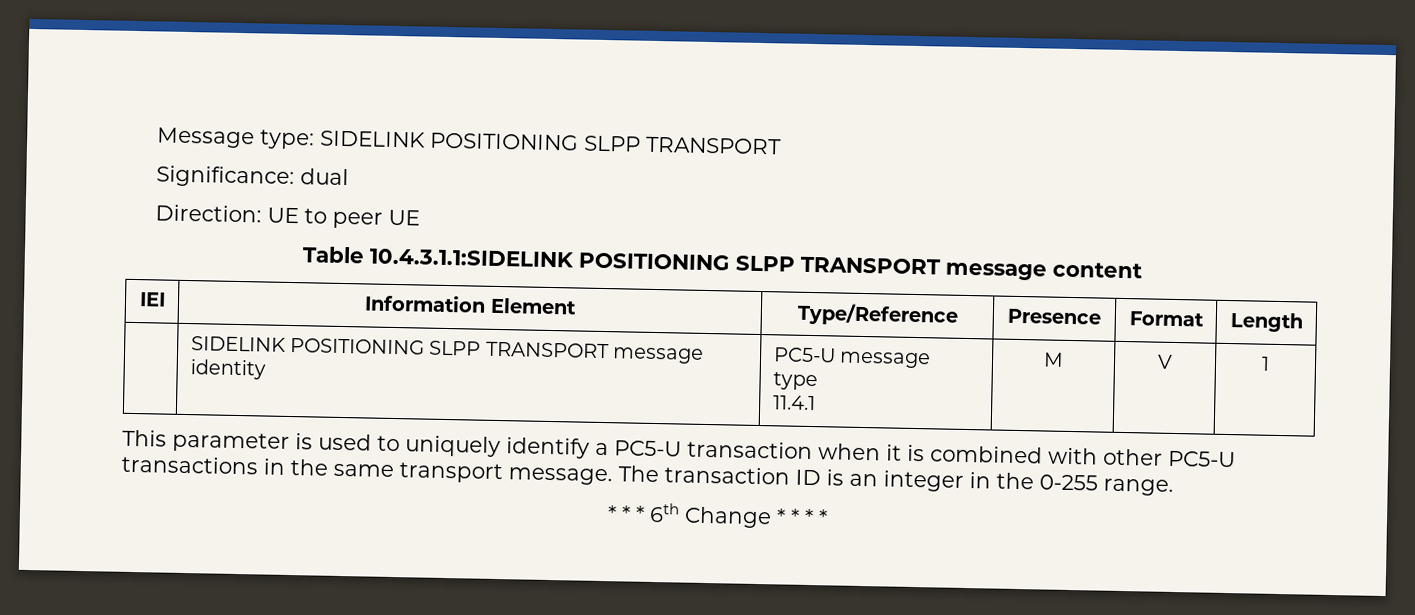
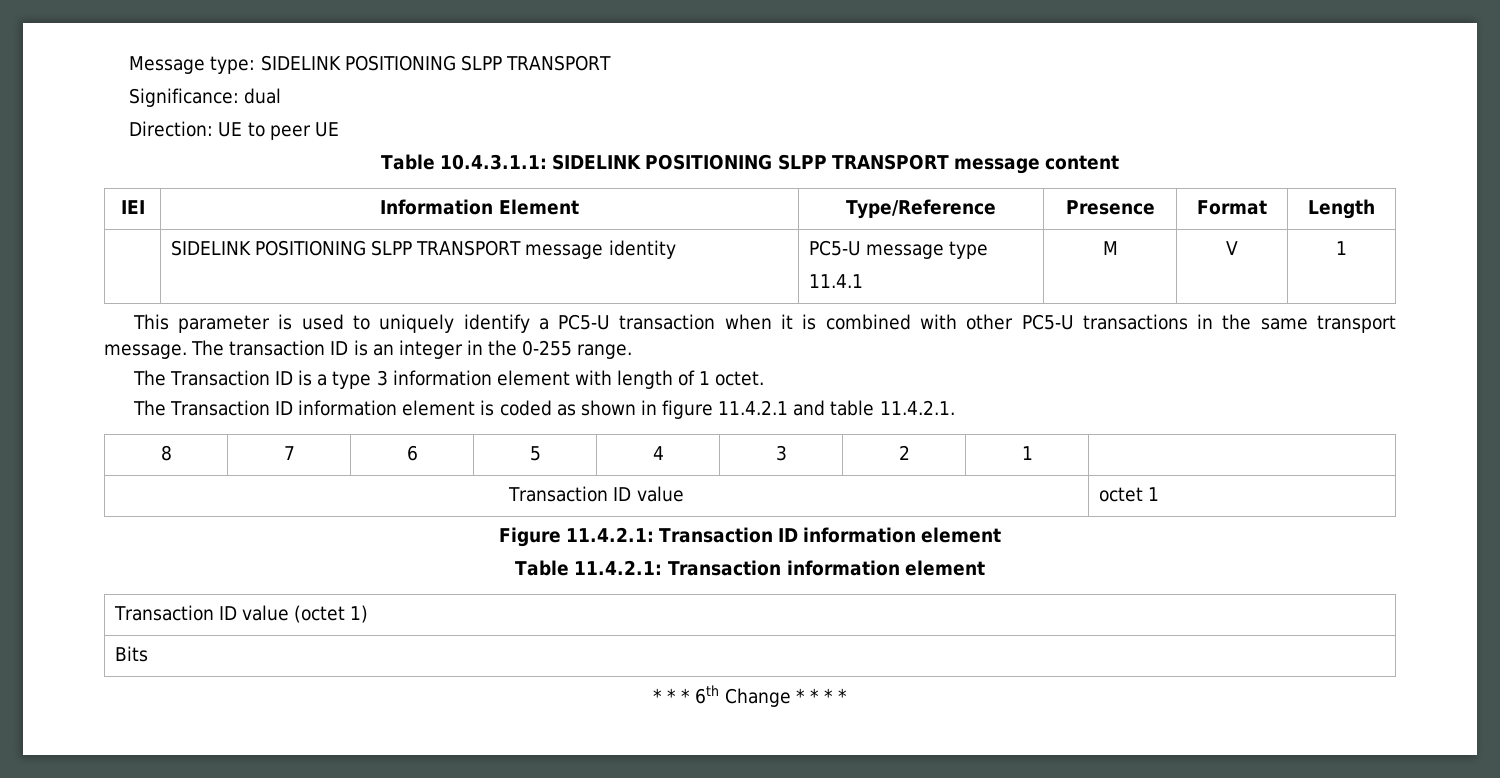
[369,248,575,268] 10.4.3.1.1:SIDELINK -> [440,154,642,170] 10.4.3.1.1: SIDELINK
(1174, 487) none -> [132,370,765,389] [132,400,955,419] [160,445,172,461] [283,446,295,460] [406,445,418,461] [529,446,541,461] [652,446,664,460] [775,445,787,461] [898,445,910,460] [1021,446,1033,460] [508,486,684,502] [1098,487,1160,502] [498,527,1002,547] [515,560,985,576] [113,605,369,623] [114,646,148,662] // The Transaction ID is a type 3 information element with length of 1 octet. // The Transaction ID information element is coded as shown in figure 11.4.2.1 and table 11.4.2.1. // 8 | 7 | 6 | 5 | 4 | 3 | 2 | 1 | // Transaction ID value | octet 1 // Figure 11.4.2.1: Transaction ID information element // Table 11.4.2.1: Transaction information element // Transaction ID value (octet 1) // Bits

